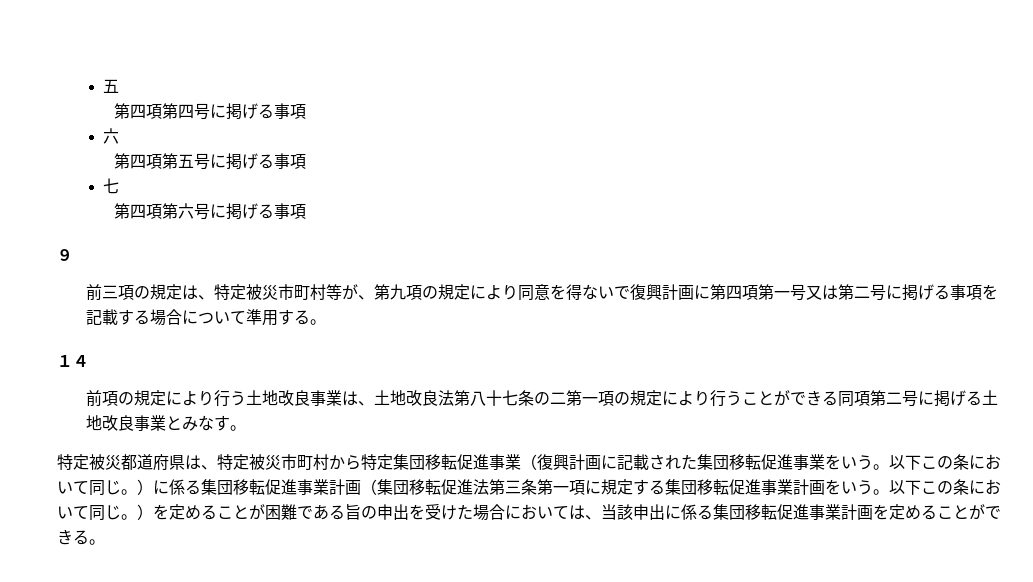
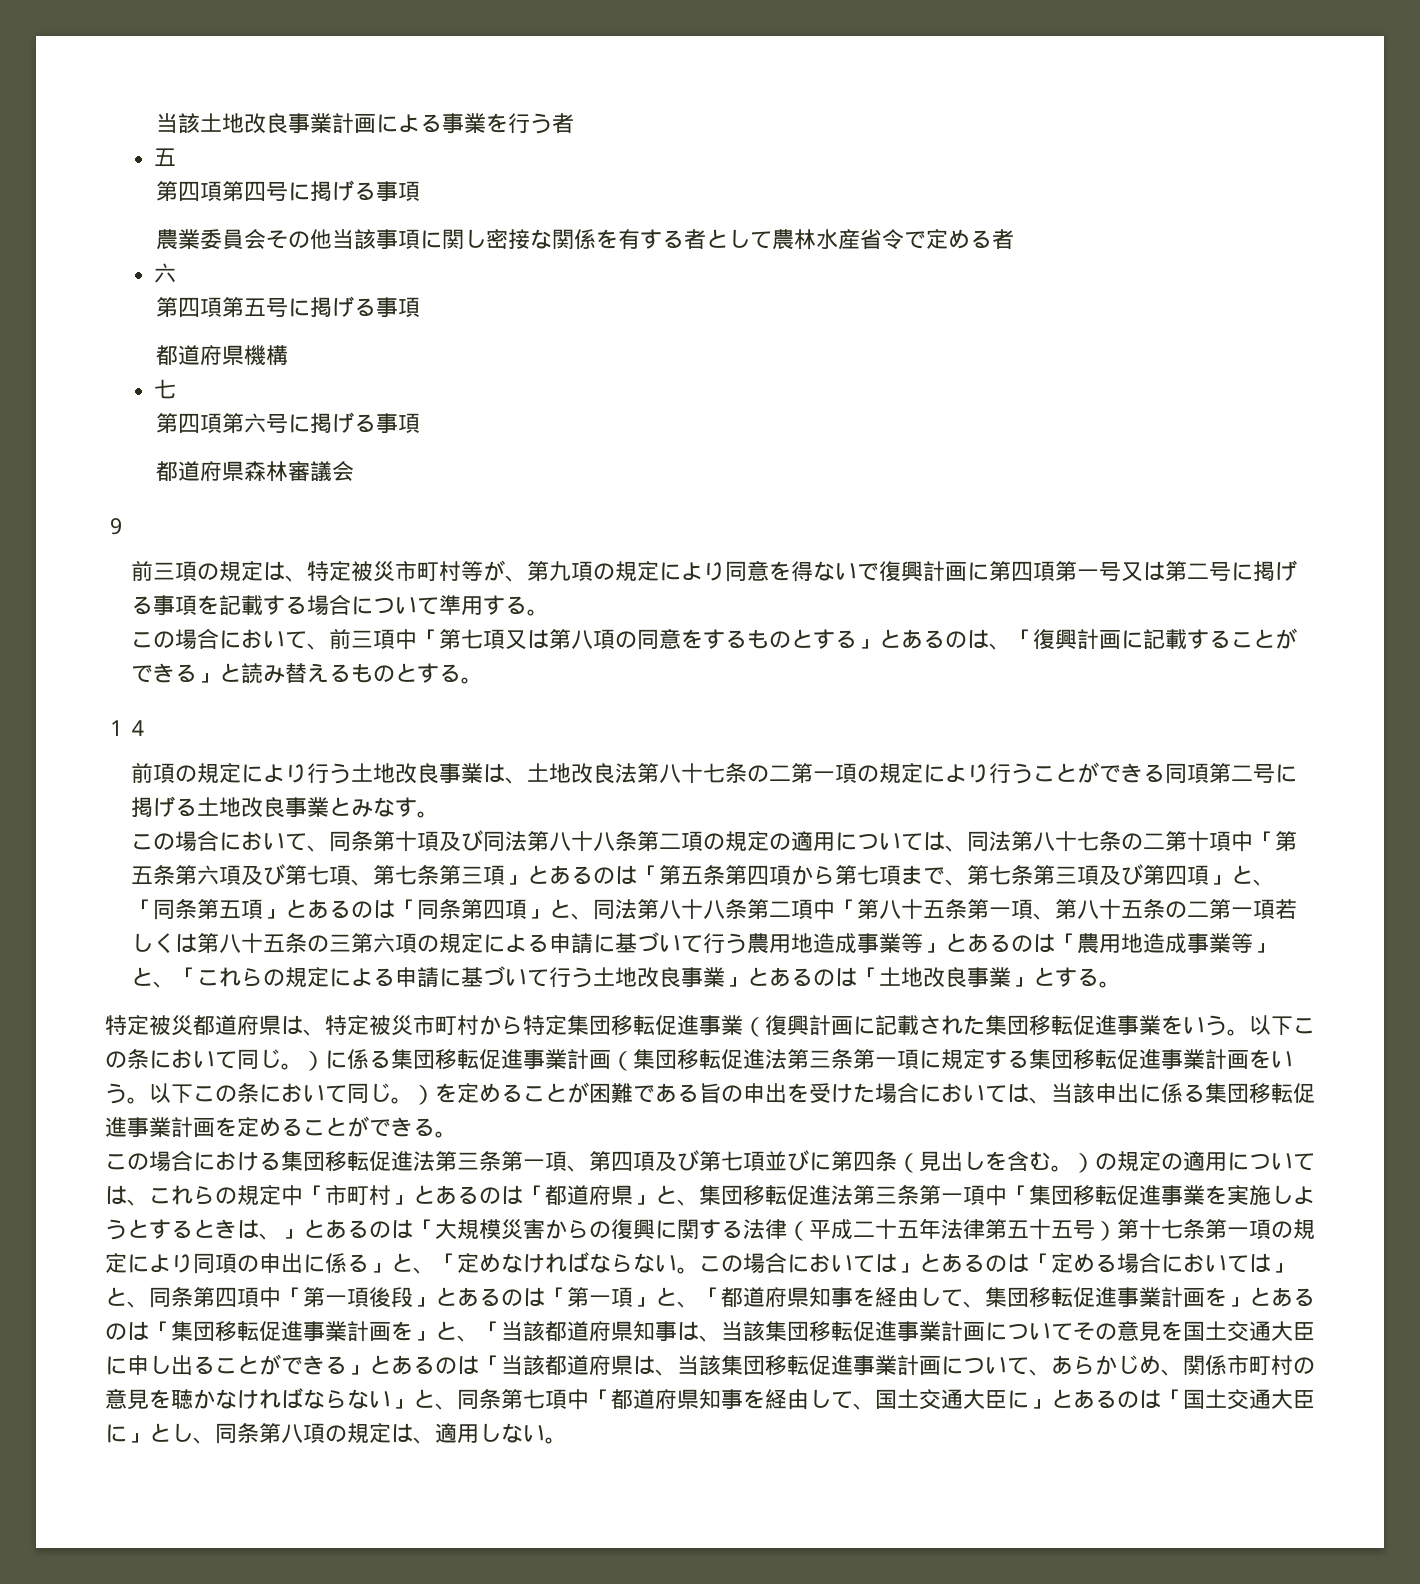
(103, 86) none -> [156,113,575,134] 当該土地改良事業計画による事業を行う者 //
(307, 111) none -> [156,228,1015,250] // 農業委員会その他当該事項に関し密接な関係を有する者として農林水産省令で定める者
(307, 161) none -> [156,345,289,366] // 都道府県機構
(307, 211) none -> [156,461,355,482] // 都道府県森林審議会
(326, 322) none -> [130,628,1297,650] [130,663,483,684] // この場合において、前三項中「第七項又は第八項の同意をするものとする」とあるのは、「復興計画に記載することができる」と読み替えるものとする。
(246, 428) none -> [130,830,1297,852] [130,864,1275,886] [130,899,1297,920] [130,932,1275,954] [130,966,1121,988] // この場合において、同条第十項及び同法第八十八条第二項の規定の適用については、同法第八十七条の二第十項中「第五条第六項及び第七項、第七条第三項」とあるのは「第五条第四項から第七項まで、第七条第三項及び第四項」と、「同条第五項」とあるのは「同条第四項」と、同法第八十八条第二項中「第八十五条第一項、第八十五条の二第一項若しくは第八十五条の三第六項の規定による申請に基づいて行う農用地造成事業等」とあるのは「農用地造成事業等」と、「これらの規定による申請に基づいて行う土地改良事業」とあるのは「土地改良事業」とする。
(105, 542) none -> [105,1150,1315,1173] [105,1184,1315,1206] [105,1218,1315,1241] [105,1252,1293,1274] [105,1286,1315,1308] [105,1320,1315,1342] [105,1354,1315,1376] [105,1388,1315,1410] [105,1422,567,1444] // この場合における集団移転促進法第三条第一項、第四項及び第七項並びに第四条（見出しを含む。）の規定の適用については、これらの規定中「市町村」とあるのは「都道府県」と、集団移転促進法第三条第一項中「集団移転促進事業を実施しようとするときは、」とあるのは「大規模災害からの復興に関する法律（平成二十五年法律第五十五号）第十七条第一項の規定により同項の申出に係る」と、「定めなければならない。この場合においては」とあるのは「定める場合においては」と、同条第四項中「第一項後段」とあるのは「第一項」と、「都道府県知事を経由して、集団移転促進事業計画を」とあるのは「集団移転促進事業計画を」と、「当該都道府県知事は、当該集団移転促進事業計画についてその意見を国土交通大臣に申し出ることができる」とあるのは「当該都道府県は、当該集団移転促進事業計画について、あらかじめ、関係市町村の意見を聴かなければならない」と、同条第七項中「都道府県知事を経由して、国土交通大臣に」とあるのは「国土交通大臣に」とし、同条第八項の規定は、適用しない。

